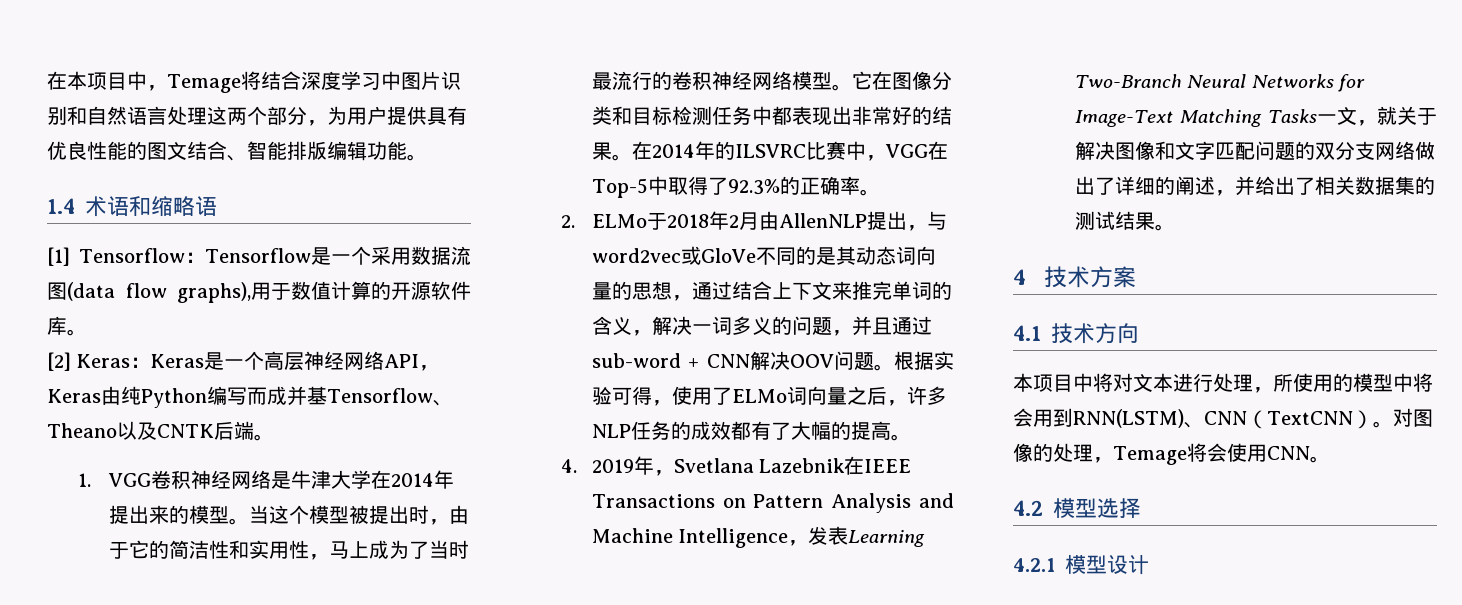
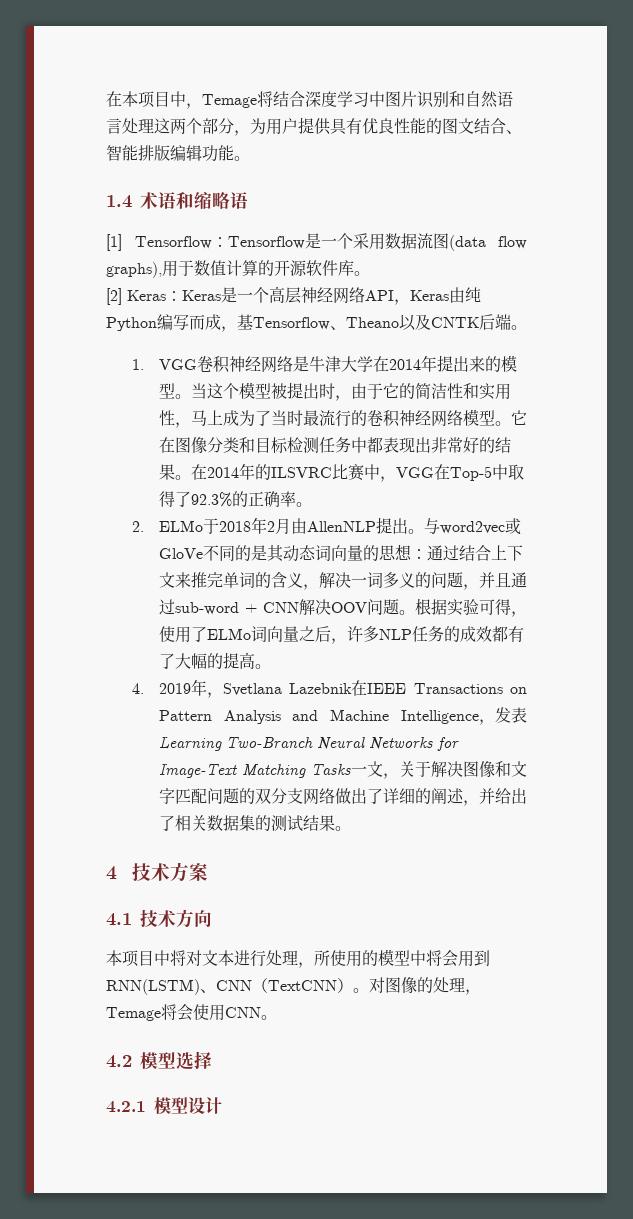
[287,386,307,406] 并 -> [221,326,237,332] ，
[906,225,927,231] ， -> [407,529,424,534] 。
[671,295,692,301] ， -> [410,549,427,559] ：
[1377,106,1397,125] 就 -> (399, 776) none

